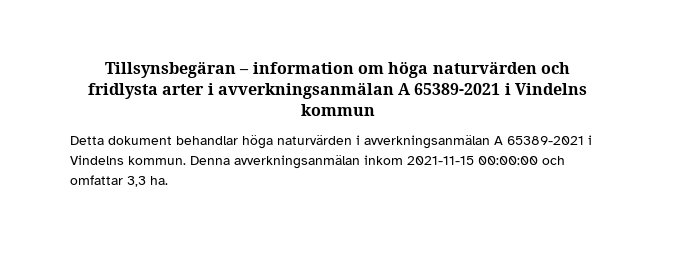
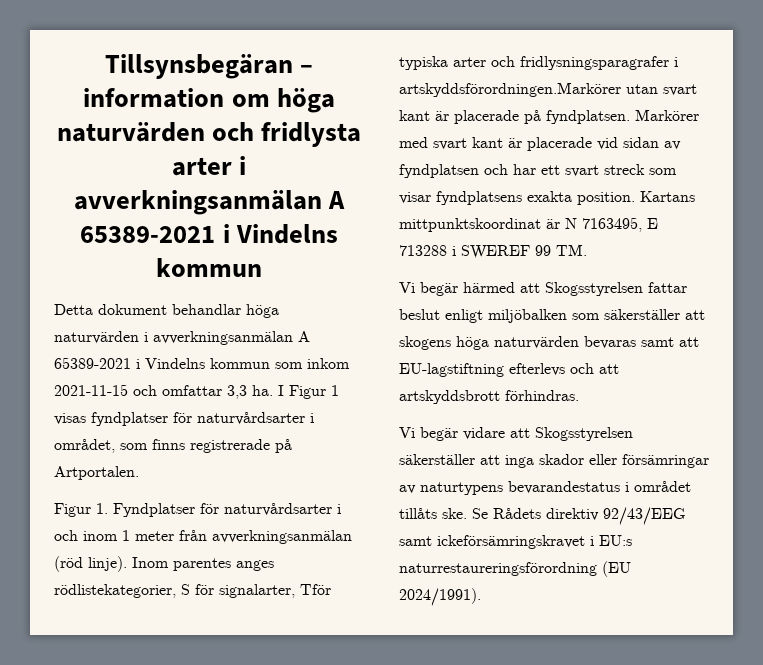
[128,155,360,169] kommun. Denna avverkningsanmälan -> [210,358,303,369] kommun som
[478,156,538,165] 00:00:00 -> (128, 390) none
(168, 180) none -> [278,385,339,399] [54,412,314,426] [54,439,292,453] [54,466,139,480] [54,503,341,517] [54,530,352,544] [54,556,274,572] [54,584,331,598] [399,56,678,70] [399,82,697,97] [399,109,699,124] [399,137,681,151] [399,164,677,178] [399,191,695,205] [399,217,658,232] [399,244,587,259] [399,282,687,296] [399,309,705,323] [399,336,699,350] [399,363,619,377] [399,390,579,404] [399,427,633,441] [399,454,709,468] [399,481,691,495] [399,507,686,525] [399,535,632,549] [399,561,631,577] [399,588,481,606] I Figur 1 visas fyndplatser för naturvårdsarter i området, som finns registrerade på Artportalen. // Figur 1. Fyndplatser för naturvårdsarter i och inom 1 meter från avverkningsanmälan (röd linje). Inom parentes anges rödlistekategorier, S för signalarter, Tför typiska arter och fridlysningsparagrafer i artskyddsförordningen.Markörer utan svart kant är placerade på fyndplatsen. Markörer med svart kant är placerade vid sidan av fyndplatsen och har ett svart streck som visar fyndplatsens exakta position. Kartans mittpunktskoordinat är N 7163495, E 713288 i SWEREF 99 TM. // Vi begär härmed att Skogsstyrelsen fattar beslut enligt miljöbalken som säkerställer att skogens höga naturvärden bevaras samt att EU-lagstiftning efterlevs och att artskyddsbrott förhindras. // Vi begär vidare att Skogsstyrelsen säkerställer att inga skador eller försämringar av naturtypens bevarandestatus i området tillåts ske. Se Rådets direktiv 92/43/EEG samt ickeförsämringskravet i EU:s naturrestaureringsförordning (EU 2024/1991).

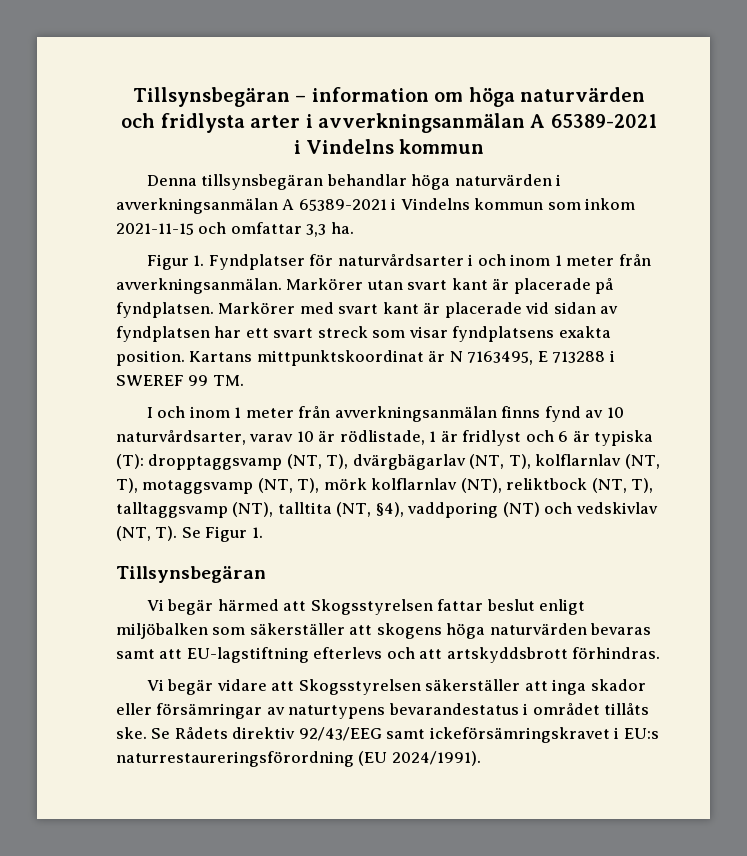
[54,304,167,315] Detta dokument -> [147,174,324,190] Denna tillsynsbegäran
[278,385,339,399] [54,412,314,426] [54,439,292,453] [54,466,139,480] I Figur 1 visas fyndplatser för naturvårdsarter i området, som finns registrerade på Artportalen. -> (354, 228) none
[212,530,352,544] [54,556,274,572] [54,584,331,598] [399,56,678,70] [399,82,621,97] avverkningsanmälan (röd linje). Inom parentes anges rödlistekategorier, S för signalarter, Tför typiska arter och fridlysningsparagrafer i artskyddsförordningen.Markörer -> [116,278,364,294] avverkningsanmälan. Markörer
[484,164,508,175] och -> (210, 334) none
(587, 250) none -> [147,406,624,422] [116,430,654,446] [116,454,660,470] [116,478,654,494] [116,502,658,518] [116,526,263,542] [116,566,266,583] // I och inom 1 meter från avverkningsanmälan finns fynd av 10 naturvårdsarter, varav 10 är rödlistade, 1 är fridlyst och 6 är typiska (T): dropptaggsvamp (NT, T), dvärgbägarlav (NT, T), kolflarnlav (NT, T), motaggsvamp (NT, T), mörk kolflarnlav (NT), reliktbock (NT, T), talltaggsvamp (NT), talltita (NT, §4), vaddporing (NT) och vedskivlav (NT, T). Se Figur 1. // Tillsynsbegäran

